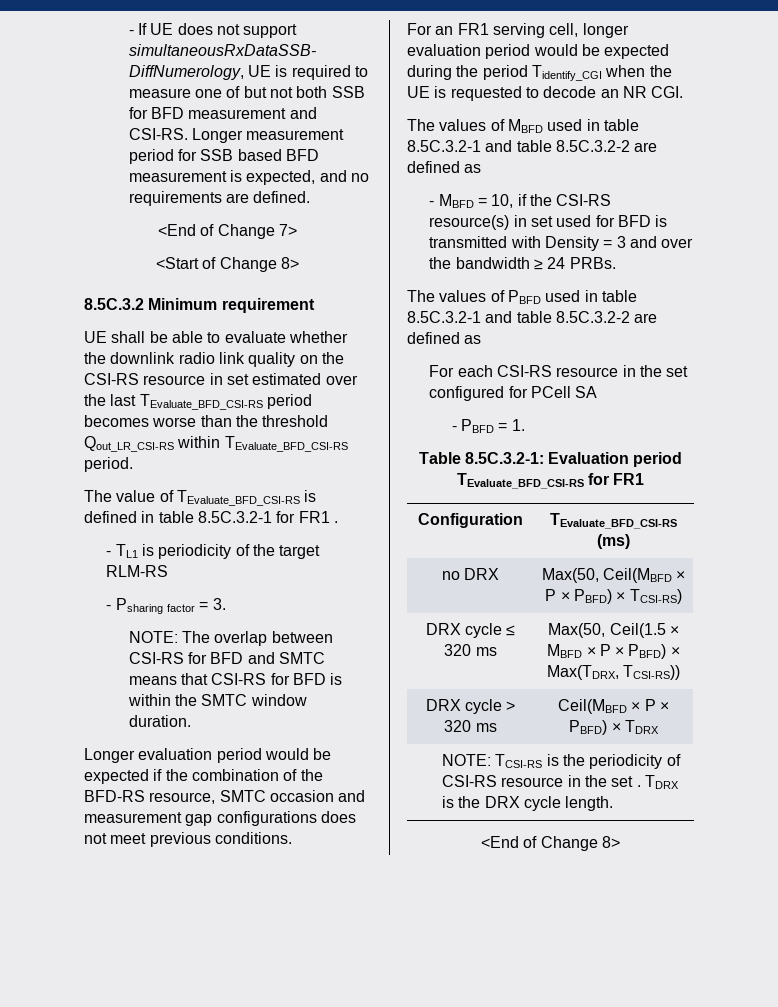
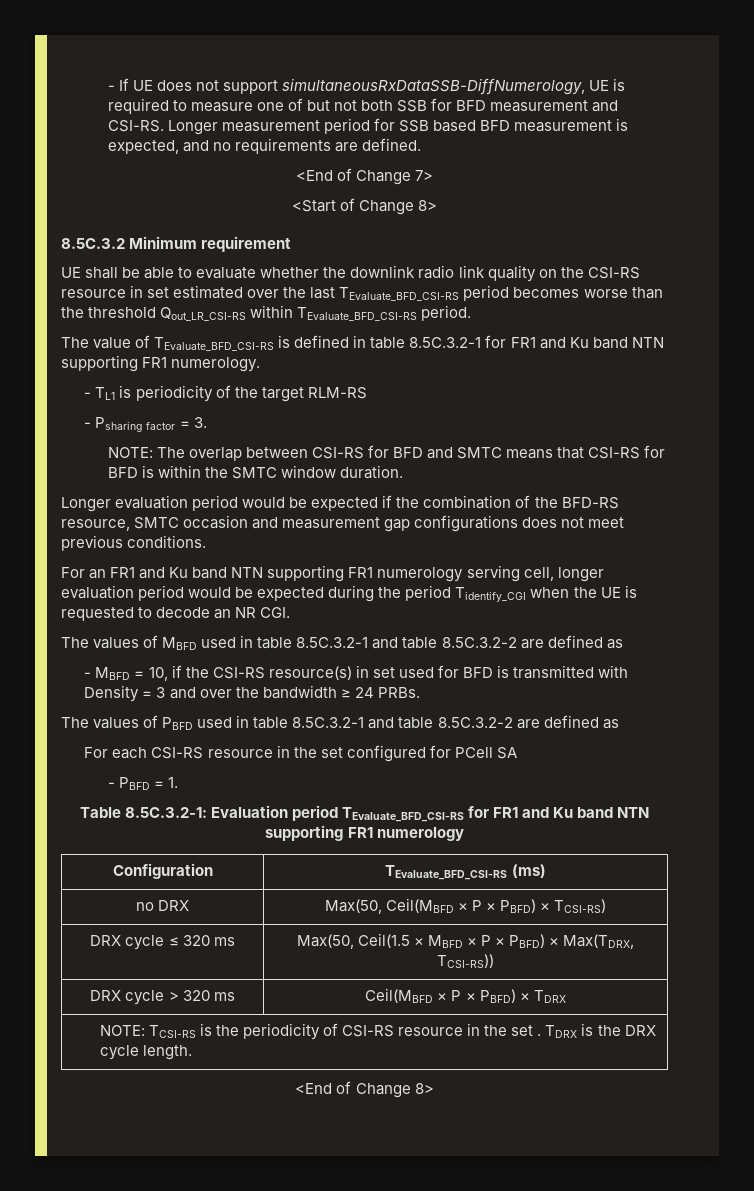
[333,521,338,523] . -> [539,337,664,349] [61,355,261,372] and Ku band NTN supporting FR1 numerology.
(489, 29) none -> [139,565,464,582] and Ku band NTN supporting FR1 numerology
(645, 479) none -> [522,807,650,818] [265,825,464,841] and Ku band NTN supporting FR1 numerology

